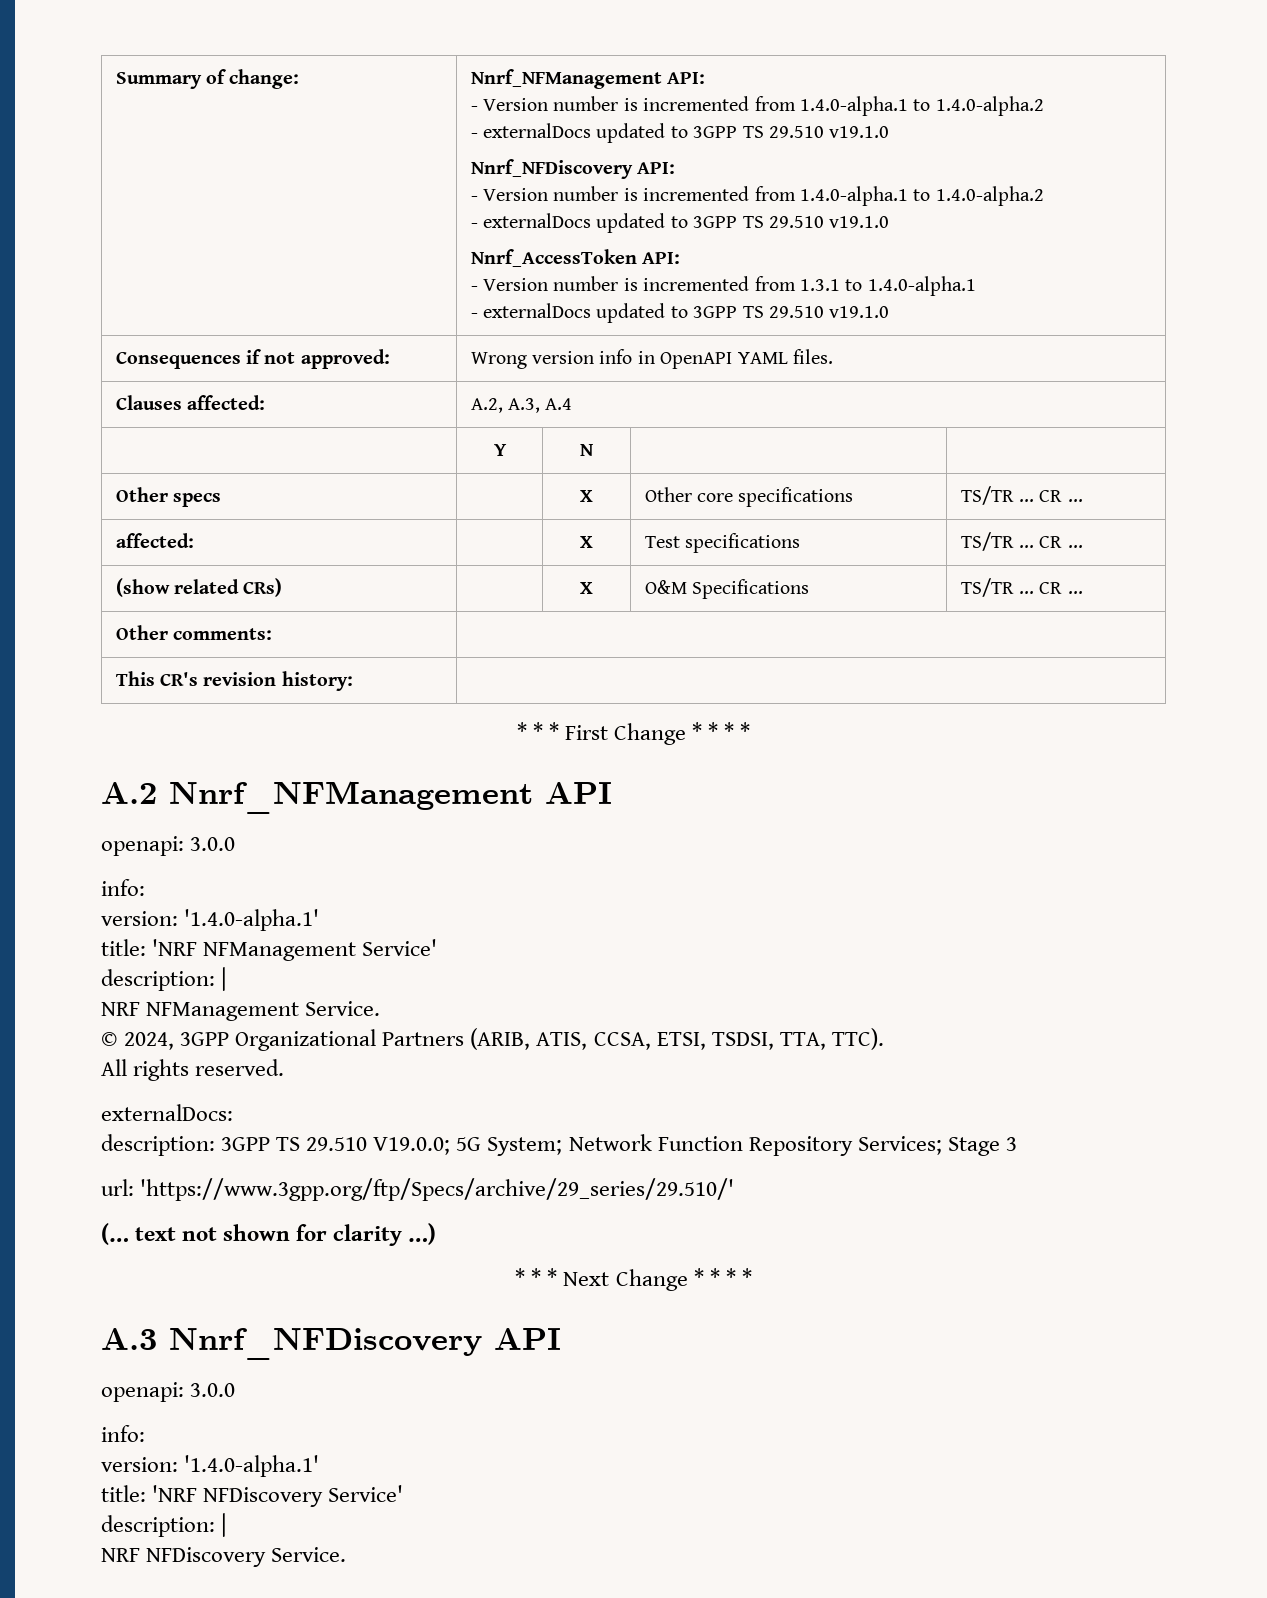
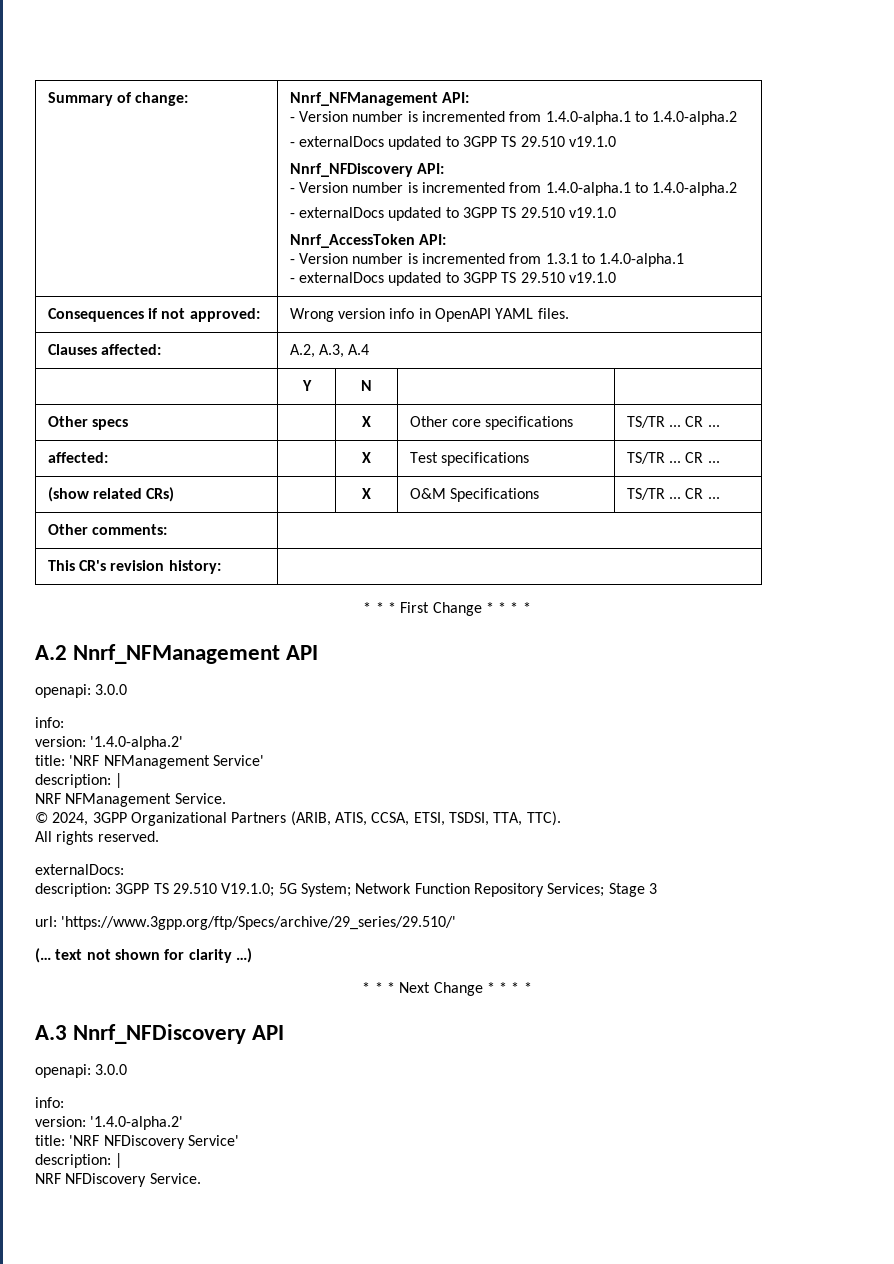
[184,909,320,931] '1.4.0-alpha.1' -> [90,736,184,750] '1.4.0-alpha.2'
[373,1137,451,1155] V19.0.0; -> [221,883,275,897] V19.1.0;
[184,1455,320,1477] '1.4.0-alpha.1' -> [90,1116,184,1130] '1.4.0-alpha.2'

